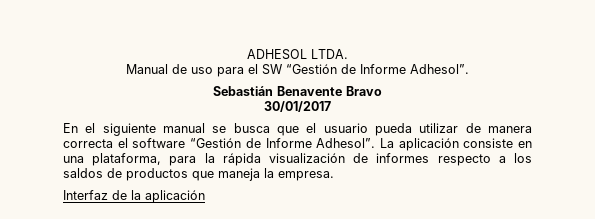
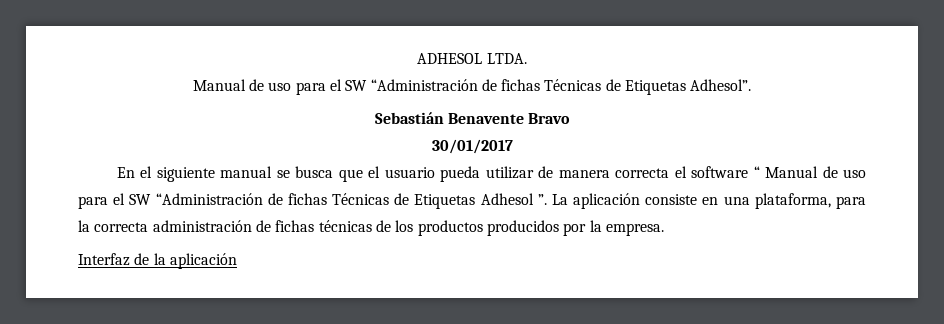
[286,64,406,74] “Gestión de Informe -> [370,79,687,95] “Administración de fichas Técnicas de Etiquetas
[190,138,376,148] “Gestión de Informe Adhesol”. -> [753,166,867,178] [78,193,547,209] “ Manual de uso para el SW “Administración de fichas Técnicas de Etiquetas Adhesol ”.
[222,153,532,166] [63,168,260,181] rápida visualización de informes respecto a los saldos de productos que maneja -> [94,220,587,236] correcta administración de fichas técnicas de los productos producidos por

